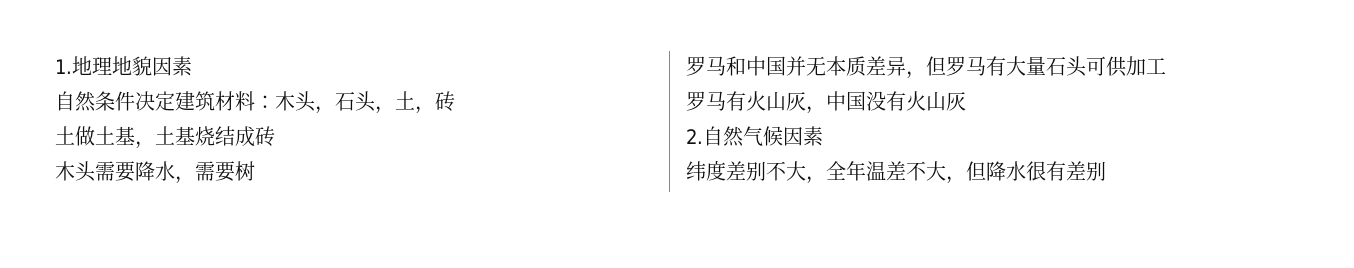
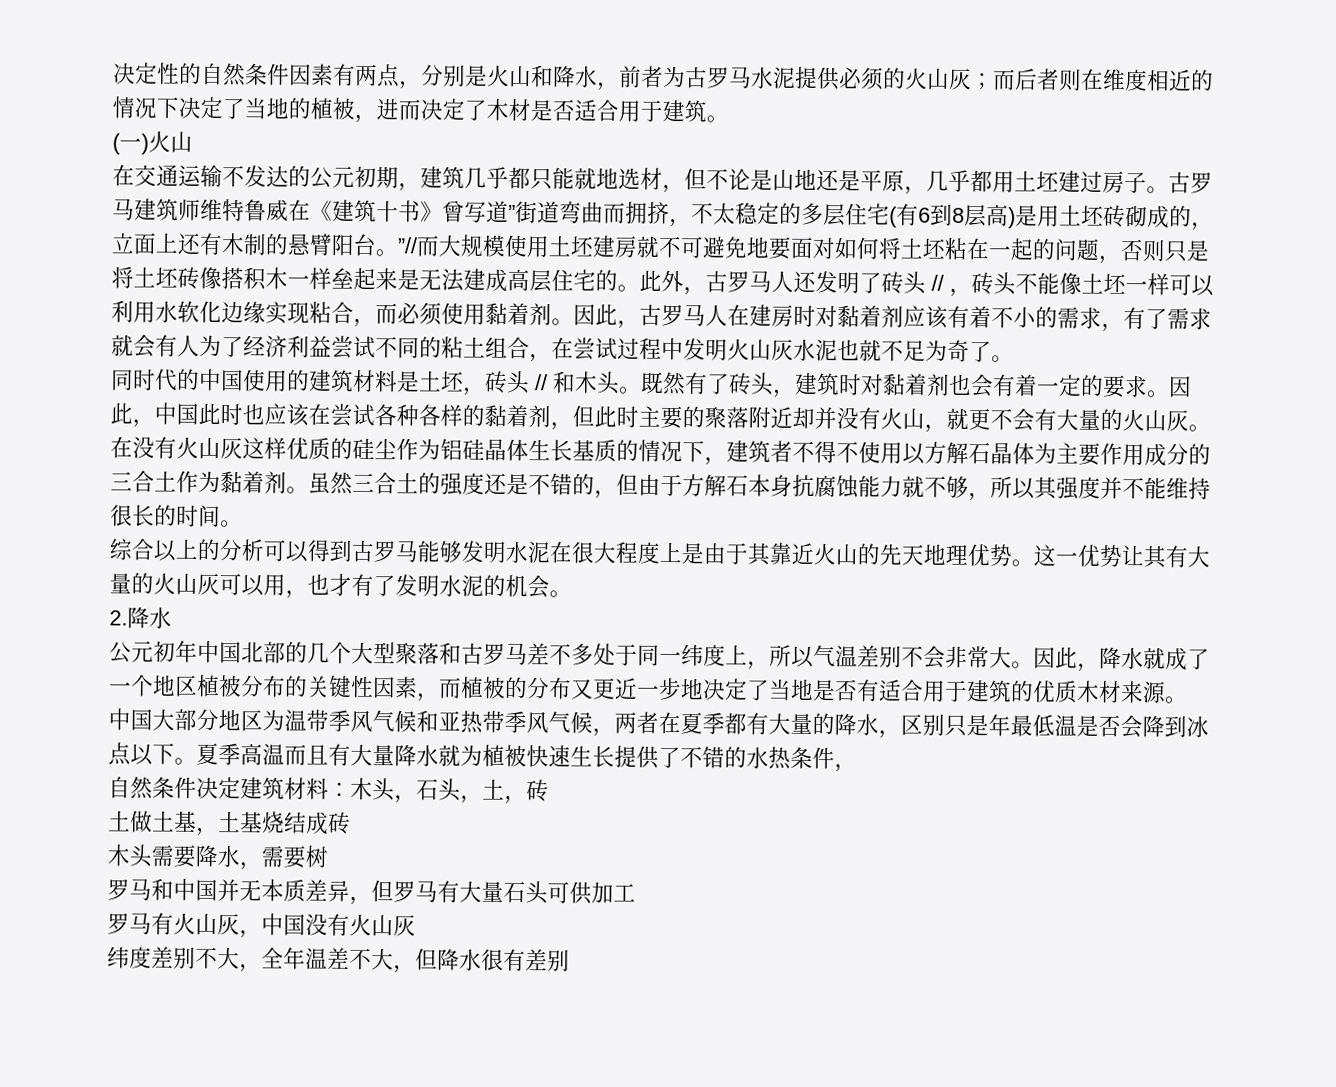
[55,56,192,76] 1.地理地貌因素 -> [113,62,1214,92] [112,96,729,124] [112,130,193,155] [112,164,1213,195] [112,198,1214,231] [111,232,1210,264] [111,266,1214,298] [111,300,1212,333] [111,334,1014,363] [111,368,1192,399] [110,402,1211,433] [110,436,1211,467] [110,470,1211,502] [110,504,243,528] [109,538,1210,569] [109,572,572,599] [109,606,172,629] [109,640,1210,672] [108,674,1187,704] [108,708,1209,739] [108,742,857,773] 决定性的自然条件因素有两点，分别是火山和降水，前者为古罗马水泥提供必须的火山灰；而后者则在维度相近的情况下决定了当地的植被，进而决定了木材是否适合用于建筑。 // (一)火山 // 在交通运输不发达的公元初期，建筑几乎都只能就地选材，但不论是山地还是平原，几乎都用土坯建过房子。古罗马建筑师维特鲁威在《建筑十书》曾写道”街道弯曲而拥挤，不太稳定的多层住宅(有6到8层高)是用土坯砖砌成的，立面上还有木制的悬臂阳台。”//而大规模使用土坯建房就不可避免地要面对如何将土坯粘在一起的问题，否则只是将土坯砖像搭积木一样垒起来是无法建成高层住宅的。此外，古罗马人还发明了砖头 // ，砖头不能像土坯一样可以利用水软化边缘实现粘合，而必须使用黏着剂。因此，古罗马人在建房时对黏着剂应该有着不小的需求，有了需求就会有人为了经济利益尝试不同的粘土组合，在尝试过程中发明火山灰水泥也就不足为奇了。 // 同时代的中国使用的建筑材料是土坯，砖头 // 和木头。既然有了砖头，建筑时对黏着剂也会有着一定的要求。因此，中国此时也应该在尝试各种各样的黏着剂，但此时主要的聚落附近却并没有火山，就更不会有大量的火山灰。在没有火山灰这样优质的硅尘作为铝硅晶体生长基质的情况下，建筑者不得不使用以方解石晶体为主要作用成分的三合土作为黏着剂。虽然三合土的强度还是不错的，但由于方解石本身抗腐蚀能力就不够，所以其强度并不能维持很长的时间。 // 综合以上的分析可以得到古罗马能够发明水泥在很大程度上是由于其靠近火山的先天地理优势。这一优势让其有大量的火山灰可以用，也才有了发明水泥的机会。 // 2.降水 // 公元初年中国北部的几个大型聚落和古罗马差不多处于同一纬度上，所以气温差别不会非常大。因此，降水就成了一个地区植被分布的关键性因素，而植被的分布又更近一步地决定了当地是否有适合用于建筑的优质木材来源。 // 中国大部分地区为温带季风气候和亚热带季风气候，两者在夏季都有大量的降水，区别只是年最低温是否会降到冰点以下。夏季高温而且有大量降水就为植被快速生长提供了不错的水热条件，
[686,126,823,147] // 2.自然气候因素 -> (416, 926) none

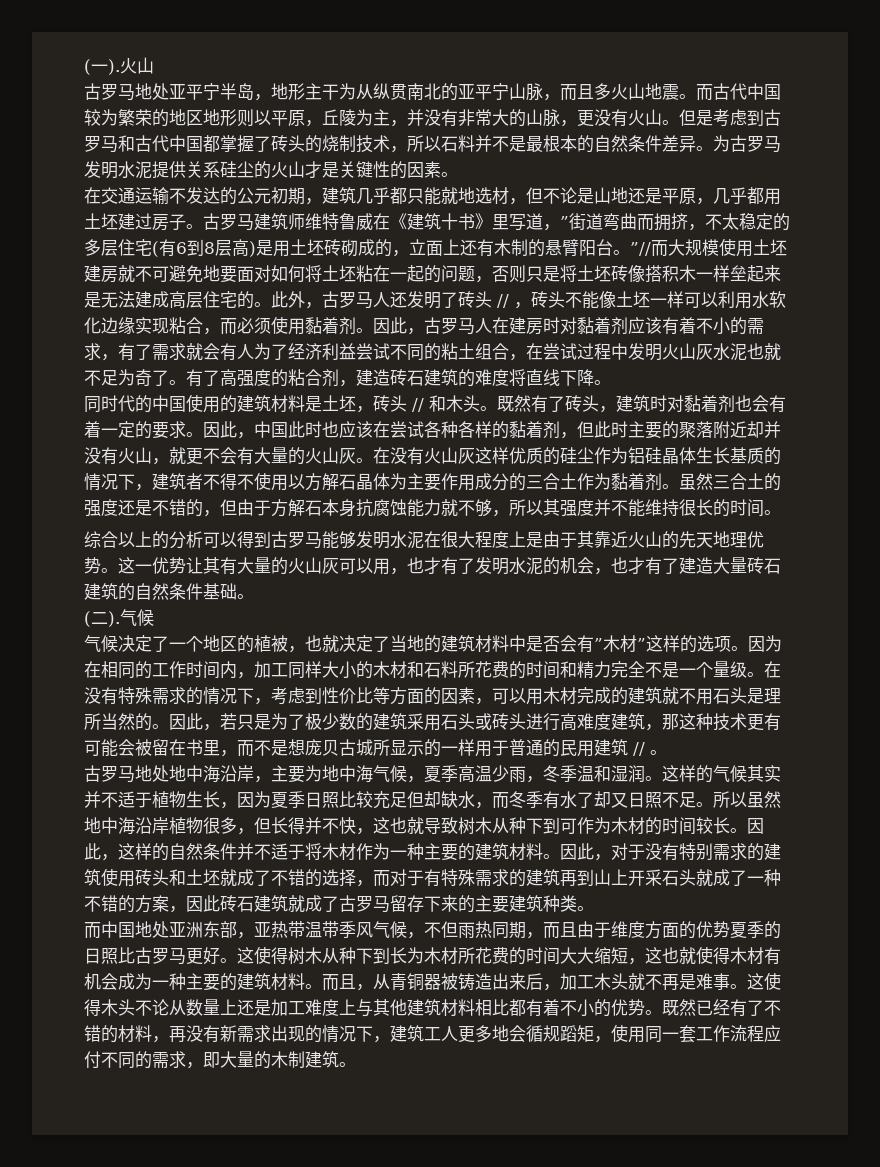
[113,62,664,91] 决定性的自然条件因素有两点，分别是火山和降水，前者 -> [84,57,154,75] [84,83,781,101] [84,109,781,127] [84,135,713,153] (一).火山 // 古罗马地处亚平宁半岛，地形主干为从纵贯南北的亚平宁山脉，而且多火山地震。而古代中国较为繁荣的地区地形则以平原，丘陵为主，并没有非常大的山脉，更没有火山。但是考虑到古罗马和古代中国都掌握了砖头的烧制技术，所以石料并不是最根本的自然条件差异。
(752, 77) none -> [84,161,118,179] 发明
[839,67,1214,92] [112,96,729,124] [112,130,193,155] 必须的火山灰；而后者则在维度相近的情况下决定了当地的植被，进而决定了木材是否适合用于建筑。 // (一)火山 -> [186,161,458,179] 关系硅尘的火山才是关键性的因素。
[442,200,509,223] 曾写道 -> [492,213,560,231] 里写道，
(1014, 359) none -> [186,369,611,387] 有了高强度的粘合剂，建造砖石建筑的难度将直线下降。
[549,590,572,598] [109,606,172,629] [109,640,1210,672] [108,674,1187,704] [108,708,1209,739] [108,742,857,773] [108,776,549,805] [108,810,351,837] [107,844,328,871] [107,878,636,906] [107,912,416,939] [107,946,570,974] 。 // 2.降水 // 公元初年中国北部的几个大型聚落和古罗马差不多处于同一纬度上，所以气温差别不会非常大。因此，降水就成了一个地区植被分布的关键性因素，而植被的分布又更近一步地决定了当地是否有适合用于建筑的优质木材来源。 // 中国大部分地区为温带季风气候和亚热带季风气候，两者在夏季都有大量的降水，区别只是年最低温是否会降到冰点以下。夏季高温而且有大量降水就为植被快速生长提供了不错的水热条件， // 自然条件决定建筑材料：木头，石头，土，砖 // 土做土基，土基烧结成砖 // 木头需要降水，需要树 // 罗马和中国并无本质差异，但罗马有大量石头可供加工 // 罗马有火山灰，中国没有火山灰 // 纬度差别不大，全年温差不大，但降水很有差别 -> [594,557,781,575] [84,583,254,601] [84,609,154,627] [84,635,782,653] [84,661,781,679] [84,687,781,705] [84,713,781,731] [84,739,667,757] [84,765,781,783] [84,791,781,809] [84,817,764,835] [84,843,781,861] [84,868,781,887] [84,895,594,913] [84,921,781,939] [84,946,781,965] [84,972,781,991] [84,999,781,1017] [84,1024,781,1043] [84,1051,356,1069] ，也才有了建造大量砖石建筑的自然条件基础。 // (二).气候 // 气候决定了一个地区的植被，也就决定了当地的建筑材料中是否会有”木材”这样的选项。因为在相同的工作时间内，加工同样大小的木材和石料所花费的时间和精力完全不是一个量级。在没有特殊需求的情况下，考虑到性价比等方面的因素，可以用木材完成的建筑就不用石头是理所当然的。因此，若只是为了极少数的建筑采用石头或砖头进行高难度建筑，那这种技术更有可能会被留在书里，而不是想庞贝古城所显示的一样用于普通的民用建筑 // 。 // 古罗马地处地中海沿岸，主要为地中海气候，夏季高温少雨，冬季温和湿润。这样的气候其实并不适于植物生长，因为夏季日照比较充足但却缺水，而冬季有水了却又日照不足。所以虽然地中海沿岸植物很多，但长得并不快，这也就导致树木从种下到可作为木材的时间较长。因此，这样的自然条件并不适于将木材作为一种主要的建筑材料。因此，对于没有特别需求的建筑使用砖头和土坯就成了不错的选择，而对于有特殊需求的建筑再到山上开采石头就成了一种不错的方案，因此砖石建筑就成了古罗马留存下来的主要建筑种类。 // 而中国地处亚洲东部，亚热带温带季风气候，不但雨热同期，而且由于维度方面的优势夏季的日照比古罗马更好。这使得树木从种下到长为木材所花费的时间大大缩短，这也就使得木材有机会成为一种主要的建筑材料。而且，从青铜器被铸造出来后，加工木头就不再是难事。这使得木头不论从数量上还是加工难度上与其他建筑材料相比都有着不小的优势。既然已经有了不错的材料，再没有新需求出现的情况下，建筑工人更多地会循规蹈矩，使用同一套工作流程应付不同的需求，即大量的木制建筑。

